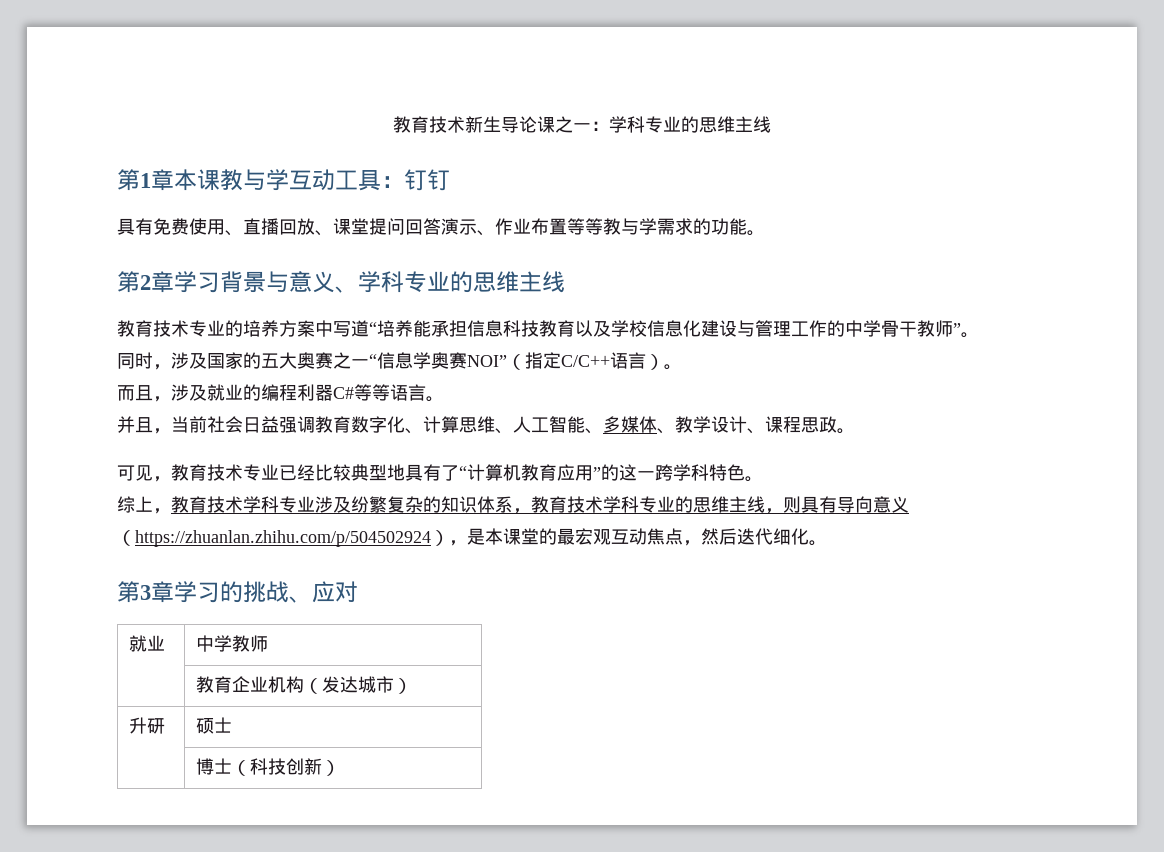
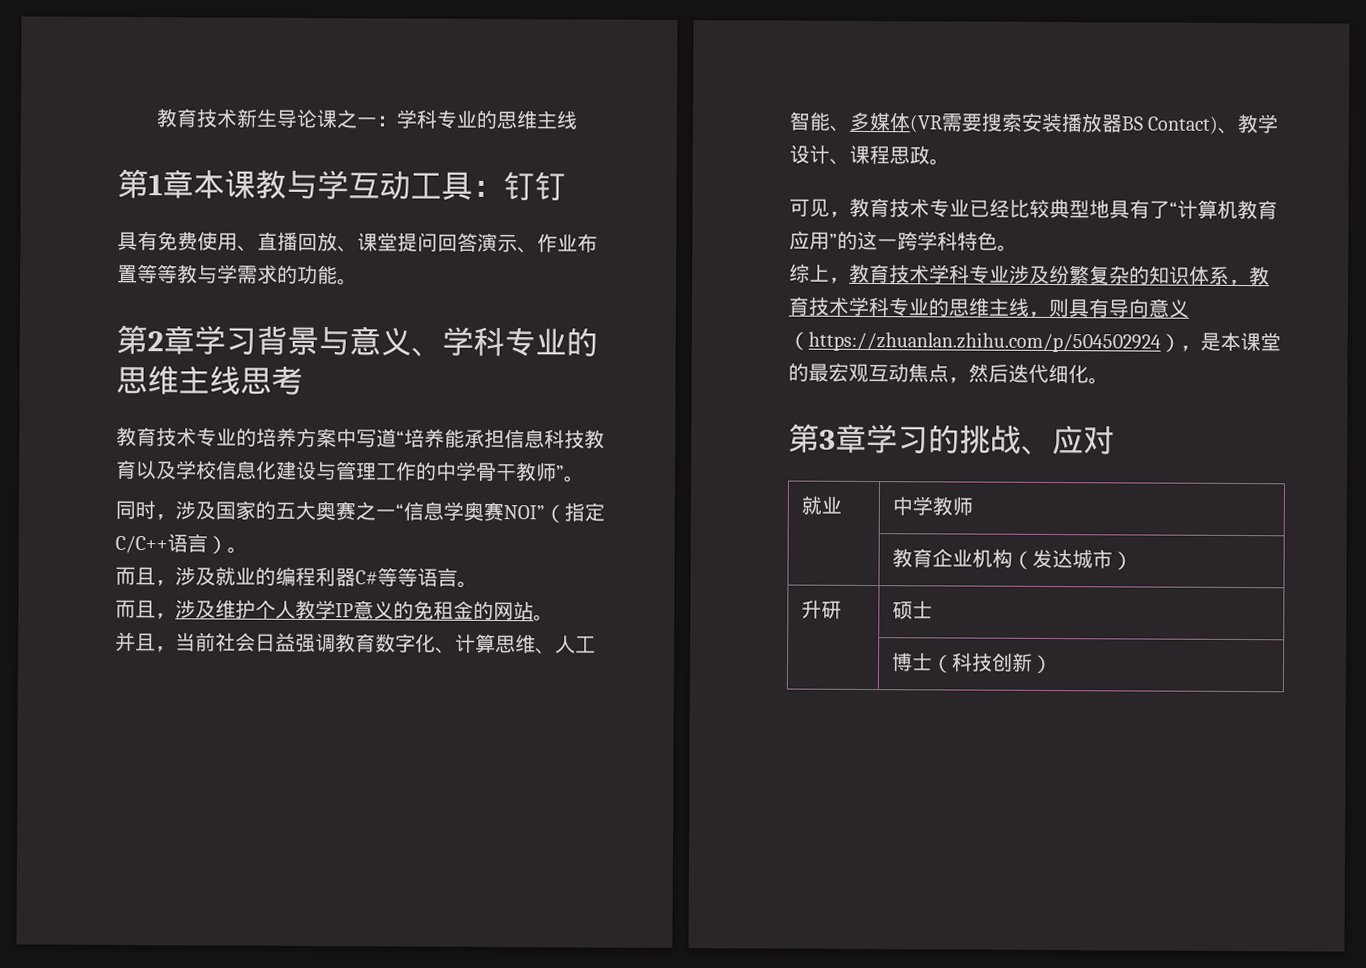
(565, 282) none -> [240,365,303,395] 思考
(444, 399) none -> [115,599,554,622] // 而且，涉及维护个人教学IP意义的免租金的网站。
(657, 424) none -> [909,112,1219,134] (VR需要搜索安装播放器BS Contact)

